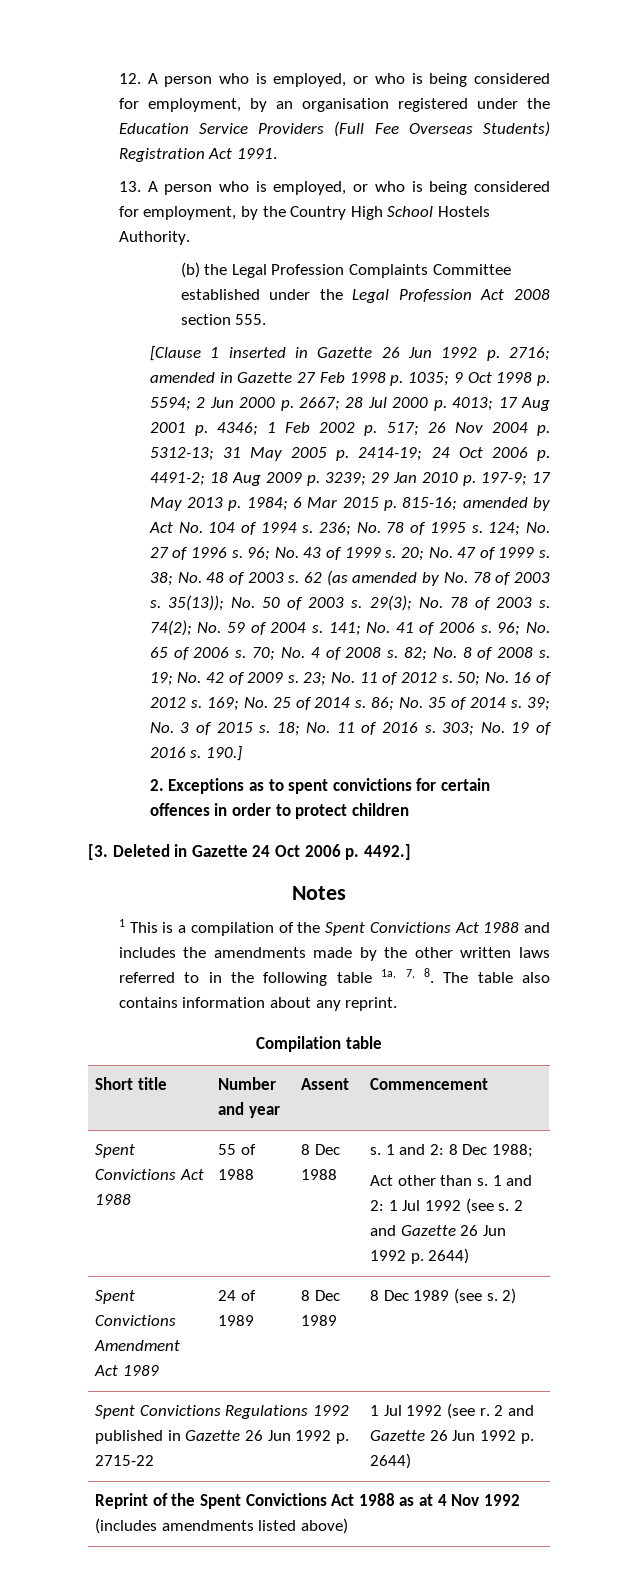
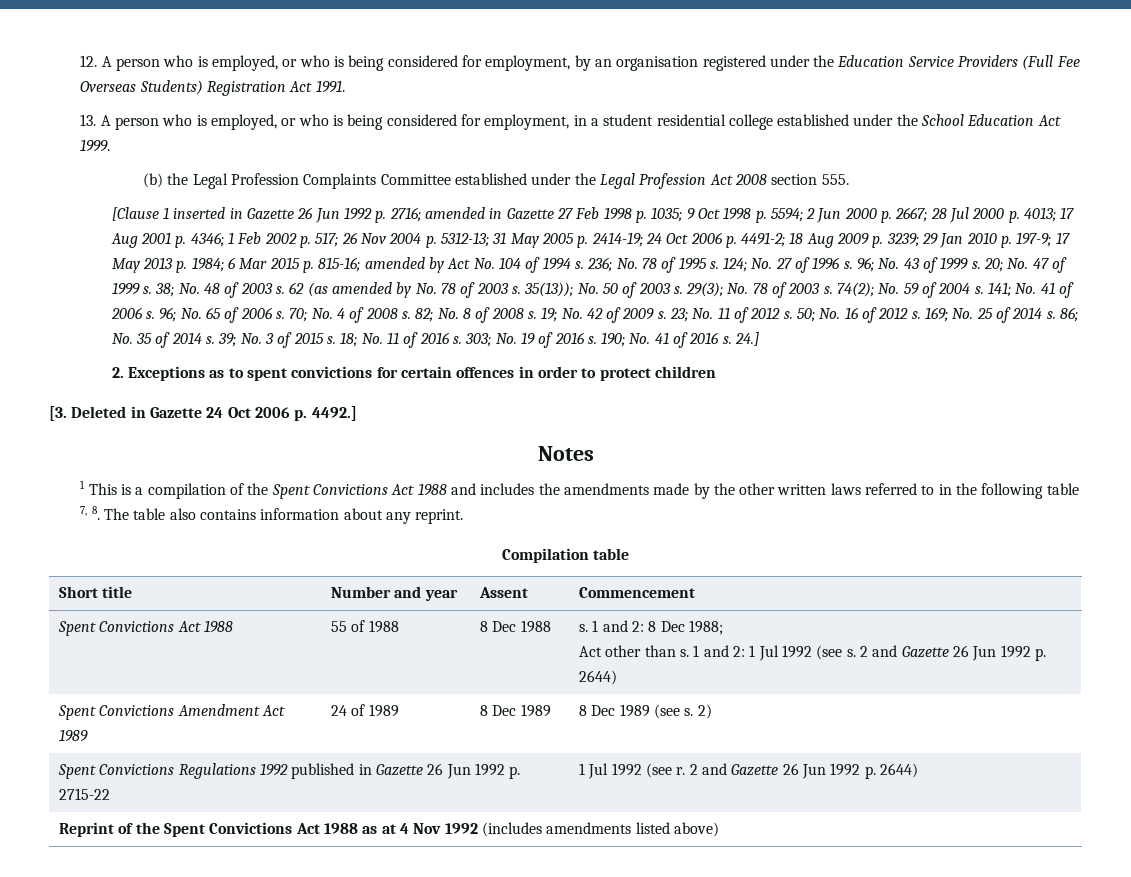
[241,206,491,220] [118,231,190,245] by the Country High School Hostels Authority. -> [573,114,1061,130] [80,139,111,152] in a student residential college established under the School Education Act 1999.
[205,746,242,761] 190.] -> [601,332,760,348] 190; No. 41 of 2016 s. 24.]
[381,969,397,979] 1a, -> (1079, 489) none

